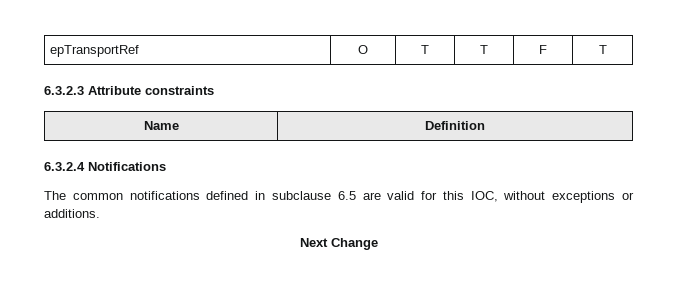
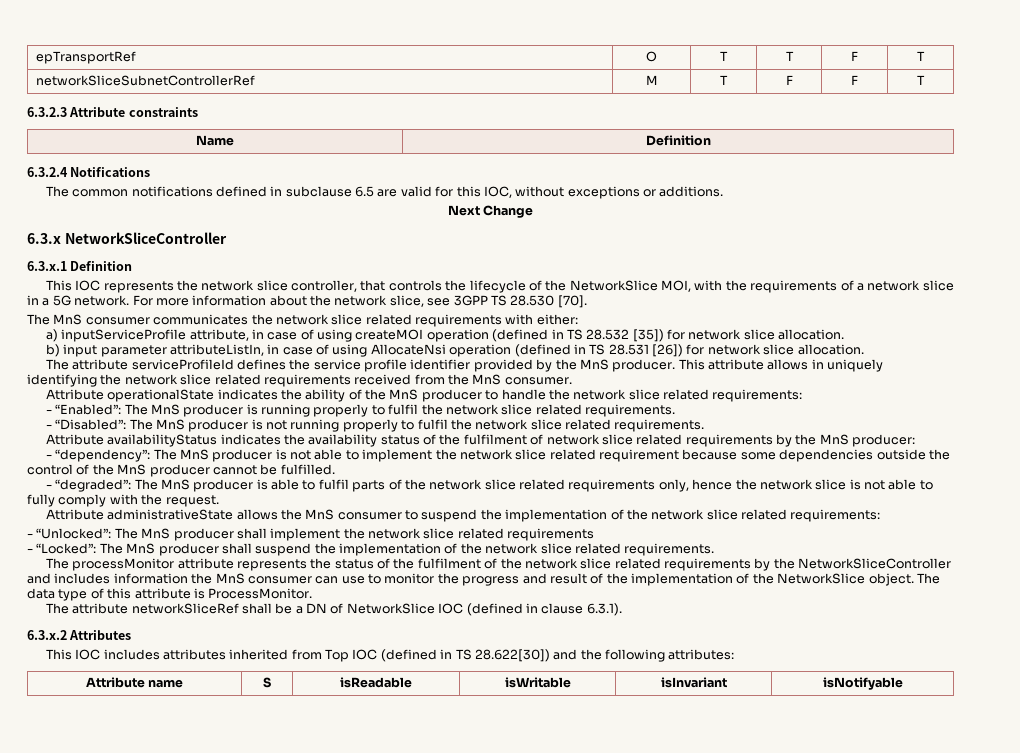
(607, 49) none -> [36,75,256,86] [645,75,658,85] [720,75,728,85] [785,75,793,85] [851,75,858,85] [917,75,925,85] // networkSliceSubnetControllerRef | M | T | F | F | T
(378, 244) none -> [27,232,227,244] [27,261,133,271] [45,280,954,293] [27,295,587,308] [27,314,578,327] [45,329,845,342] [45,344,864,357] [45,359,884,372] [27,374,572,387] [45,389,803,402] [45,404,676,417] [45,419,705,432] [45,434,916,447] [45,449,950,462] [27,464,335,477] [45,479,933,492] [27,494,219,507] [45,509,881,522] [27,528,595,541] [27,543,715,556] [45,558,952,571] [27,573,940,586] [27,588,313,601] [45,603,622,616] [27,630,132,640] [45,649,735,662] [85,677,184,688] [263,677,271,688] [340,677,412,688] [504,677,571,688] [660,677,727,688] [822,677,903,690] // 6.3.x NetworkSliceController // 6.3.x.1 Definition // This IOC represents the network slice controller, that controls the lifecycle of the NetworkSlice MOI, with the requirements of a network slice in a 5G network. For more information about the network slice, see 3GPP TS 28.530 [70]. // The MnS consumer communicates the network slice related requirements with either: // a) inputServiceProfile attribute, in case of using createMOI operation (defined in TS 28.532 [35]) for network slice allocation. // b) input parameter attributeListIn, in case of using AllocateNsi operation (defined in TS 28.531 [26]) for network slice allocation. // The attribute serviceProfileId defines the service profile identifier provided by the MnS producer. This attribute allows in uniquely identifying the network slice related requirements received from the MnS consumer. // Attribute operationalState indicates the ability of the MnS producer to handle the network slice related requirements: // - “Enabled”: The MnS producer is running properly to fulfil the network slice related requirements. // - “Disabled”: The MnS producer is not running properly to fulfil the network slice related requirements. // Attribute availabilityStatus indicates the availability status of the fulfilment of network slice related requirements by the MnS producer: // - “dependency”: The MnS producer is not able to implement the network slice related requirement because some dependencies outside the control of the MnS producer cannot be fulfilled. // - “degraded”: The MnS producer is able to fulfil parts of the network slice related requirements only, hence the network slice is not able to fully comply with the request. // Attribute administrativeState allows the MnS consumer to suspend the implementation of the network slice related requirements: // - “Unlocked”: The MnS producer shall implement the network slice related requirements // - “Locked”: The MnS producer shall suspend the implementation of the network slice related requirements. // The processMonitor attribute represents the status of the fulfilment of the network slice related requirements by the NetworkSliceController and includes information the MnS consumer can use to monitor the progress and result of the implementation of the NetworkSlice object. The data type of this attribute is ProcessMonitor. // The attribute networkSliceRef shall be a DN of NetworkSlice IOC (defined in clause 6.3.1). // 6.3.x.2 Attributes // This IOC includes attributes inherited from Top IOC (defined in TS 28.622[30]) and the following attributes: // Attribute name | S | isReadable | isWritable | isInvariant | isNotifyable

